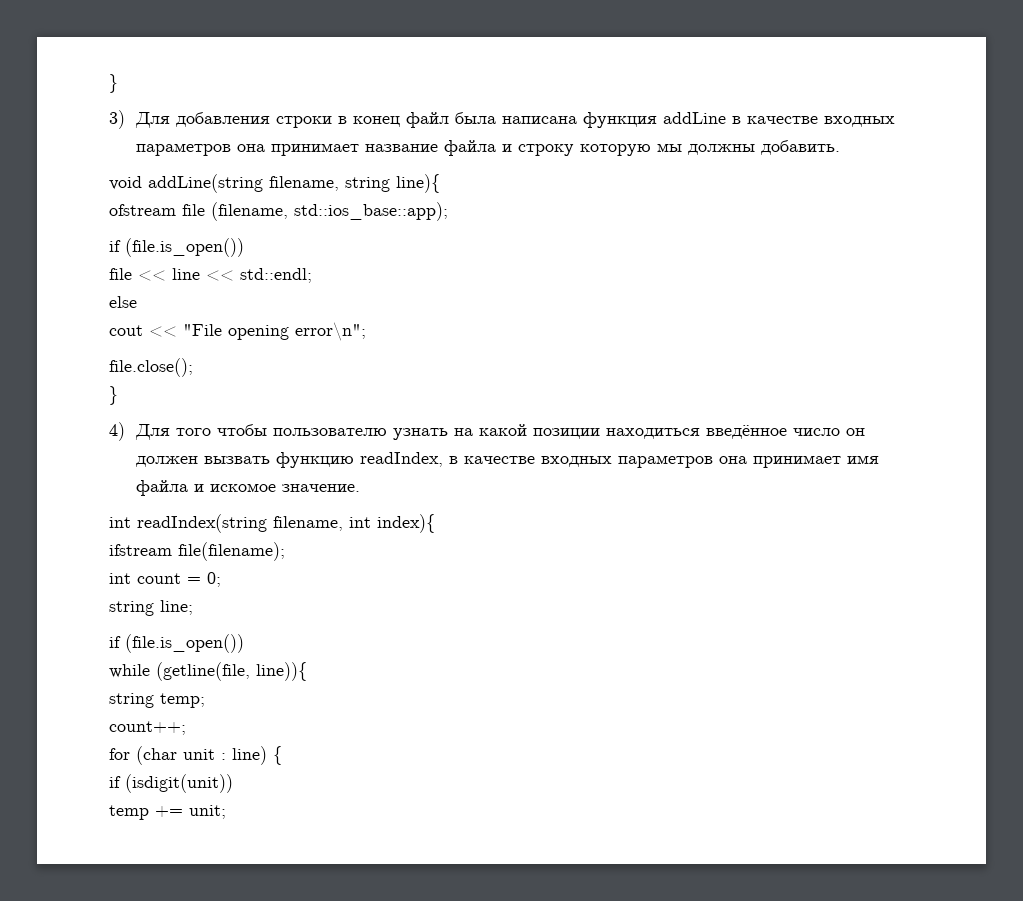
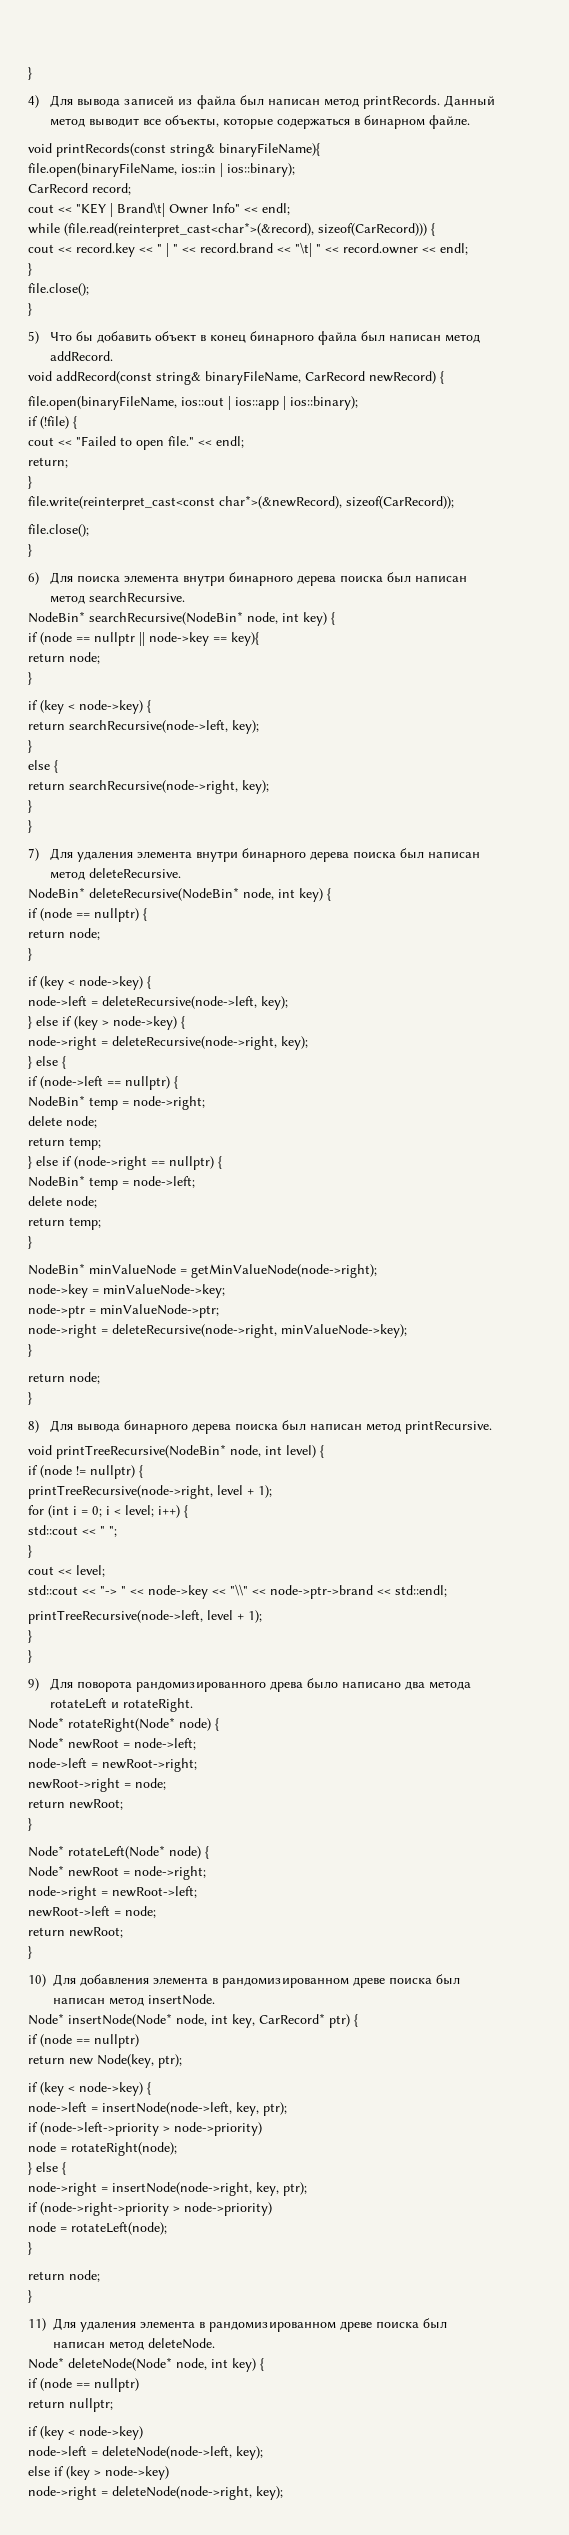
[109,74,118,93] [109,110,895,129] [135,140,840,156] [109,174,440,193] [109,202,448,221] [109,238,244,257] [109,268,312,283] [109,296,137,308] [109,322,366,341] [109,358,193,377] [109,386,118,405] [109,422,865,441] [135,452,879,468] [135,480,360,496] [109,514,435,533] [109,542,285,561] [109,572,221,587] [109,600,193,616] [109,634,244,653] [109,662,307,681] [109,693,205,708] [109,721,186,735] [109,746,282,765] [109,774,233,793] [109,805,226,820] } // 3) Для добавления строки в конец файл была написана функция addLine в качестве входных параметров она принимает название файла и строку которую мы должны добавить. // void addLine(string filename, string line){ // ofstream file (filename, std::ios_base::app); // if (file.is_open()) // file << line << std::endl; // else // cout << "File opening error\n"; // file.close(); // } // 4) Для того чтобы пользователю узнать на какой позиции находиться введённое число он должен вызвать функцию readIndex, в качестве входных параметров она принимает имя файла и искомое значение. // int readIndex(string filename, int index){ // ifstream file(filename); // int count = 0; // string line; // if (file.is_open()) // while (getline(file, line)){ // string temp; // count++; // for (char unit : line) { // if (isdigit(unit)) // temp += unit; -> [28,67,32,80] [28,95,495,109] [49,115,470,129] [28,143,320,157] [28,163,295,177] [28,183,131,195] [28,202,290,217] [28,222,435,237] [28,242,468,257] [28,263,32,276] [28,283,89,296] [28,303,32,316] [28,331,480,345] [49,351,113,361] [28,371,444,385] [28,396,358,410] [28,416,77,429] [28,436,244,450] [28,457,68,468] [28,476,32,489] [28,495,454,510] [28,524,89,537] [28,544,32,557] [28,572,467,586] [49,592,185,604] [28,611,335,626] [28,632,259,646] [28,652,100,664] [28,672,32,685] [28,700,151,714] [28,720,259,734] [28,740,32,753] [28,760,58,773] [28,780,269,794] [28,800,32,813] [28,820,32,833] [28,848,480,862] [49,868,181,880] [28,887,331,902] [28,908,147,922] [28,928,100,940] [28,948,32,961] [28,976,151,990] [28,996,288,1010] [28,1016,185,1030] [28,1036,308,1050] [28,1056,66,1069] [28,1076,178,1090] [28,1095,205,1110] [28,1116,97,1128] [28,1137,101,1150] [28,1156,222,1170] [28,1175,195,1190] [28,1196,97,1208] [28,1217,101,1230] [28,1236,32,1249] [28,1263,377,1278] [28,1284,225,1298] [28,1304,219,1318] [28,1324,407,1338] [28,1344,32,1357] [28,1372,100,1384] [28,1392,32,1405] [28,1420,492,1434] [28,1444,324,1459] [28,1465,143,1479] [28,1485,272,1499] [28,1505,188,1518] [28,1525,117,1537] [28,1545,32,1558] [28,1565,105,1577] [28,1584,447,1599] [28,1610,262,1624] [28,1630,32,1643] [28,1650,32,1663] [28,1678,471,1692] [49,1698,193,1712] [28,1717,219,1732] [28,1737,196,1750] [28,1758,197,1772] [28,1778,166,1792] [28,1799,123,1810] [28,1818,32,1831] [28,1845,209,1859] [28,1865,206,1880] [28,1886,197,1900] [28,1906,156,1918] [28,1927,123,1938] [28,1946,32,1959] [28,1974,460,1988] [53,1994,215,2006] [28,2013,358,2028] [28,2034,139,2048] [28,2054,182,2068] [28,2082,151,2096] [28,2102,287,2116] [28,2122,262,2136] [28,2142,177,2156] [28,2162,66,2175] [28,2182,307,2196] [28,2202,272,2216] [28,2222,167,2235] [28,2242,32,2255] [28,2270,100,2282] [28,2290,32,2303] [28,2318,447,2332] [53,2338,215,2350] [28,2357,264,2372] [28,2378,139,2392] [28,2398,113,2412] [28,2426,143,2440] [28,2446,263,2460] [28,2466,169,2480] [28,2486,283,2500] } // 4) Для вывода записей из файла был написан метод printRecords. Данный метод выводит все объекты, которые содержаться в бинарном файле. // void printRecords(const string& binaryFileName){ // file.open(binaryFileName, ios::in | ios::binary); // CarRecord record; // cout << "KEY | Brand\t| Owner Info" << endl; // while (file.read(reinterpret_cast<char*>(&record), sizeof(CarRecord))) { // cout << record.key << " | " << record.brand << "\t| " << record.owner << endl; // } // file.close(); // } // 5) Что бы добавить объект в конец бинарного файла был написан метод addRecord. // void addRecord(const string& binaryFileName, CarRecord newRecord) { // file.open(binaryFileName, ios::out | ios::app | ios::binary); // if (!file) { // cout << "Failed to open file." << endl; // return; // } // file.write(reinterpret_cast<const char*>(&newRecord), sizeof(CarRecord)); // file.close(); // } // 6) Для поиска элемента внутри бинарного дерева поиска был написан метод searchRecursive. // NodeBin* searchRecursive(NodeBin* node, int key) { // if (node == nullptr || node->key == key){ // return node; // } // if (key < node->key) { // return searchRecursive(node->left, key); // } // else { // return searchRecursive(node->right, key); // } // } // 7) Для удаления элемента внутри бинарного дерева поиска был написан метод deleteRecursive. // NodeBin* deleteRecursive(NodeBin* node, int key) { // if (node == nullptr) { // return node; // } // if (key < node->key) { // node->left = deleteRecursive(node->left, key); // } else if (key > node->key) { // node->right = deleteRecursive(node->right, key); // } else { // if (node->left == nullptr) { // NodeBin* temp = node->right; // delete node; // return temp; // } else if (node->right == nullptr) { // NodeBin* temp = node->left; // delete node; // return temp; // } // NodeBin* minValueNode = getMinValueNode(node->right); // node->key = minValueNode->key; // node->ptr = minValueNode->ptr; // node->right = deleteRecursive(node->right, minValueNode->key); // } // return node; // } // 8) Для вывода бинарного дерева поиска был написан метод printRecursive. // void printTreeRecursive(NodeBin* node, int level) { // if (node != nullptr) { // printTreeRecursive(node->right, level + 1); // for (int i = 0; i < level; i++) { // std::cout << " "; // } // cout << level; // std::cout << "-> " << node->key << "\\" << node->ptr->brand << std::endl; // printTreeRecursive(node->left, level + 1); // } // } // 9) Для поворота рандомизированного древа было написано два метода rotateLeft и rotateRight. // Node* rotateRight(Node* node) { // Node* newRoot = node->left; // node->left = newRoot->right; // newRoot->right = node; // return newRoot; // } // Node* rotateLeft(Node* node) { // Node* newRoot = node->right; // node->right = newRoot->left; // newRoot->left = node; // return newRoot; // } // 10) Для добавления элемента в рандомизированном древе поиска был написан метод insertNode. // Node* insertNode(Node* node, int key, CarRecord* ptr) { // if (node == nullptr) // return new Node(key, ptr); // if (key < node->key) { // node->left = insertNode(node->left, key, ptr); // if (node->left->priority > node->priority) // node = rotateRight(node); // } else { // node->right = insertNode(node->right, key, ptr); // if (node->right->priority > node->priority) // node = rotateLeft(node); // } // return node; // } // 11) Для удаления элемента в рандомизированном древе поиска был написан метод deleteNode. // Node* deleteNode(Node* node, int key) { // if (node == nullptr) // return nullptr; // if (key < node->key) // node->left = deleteNode(node->left, key); // else if (key > node->key) // node->right = deleteNode(node->right, key);

